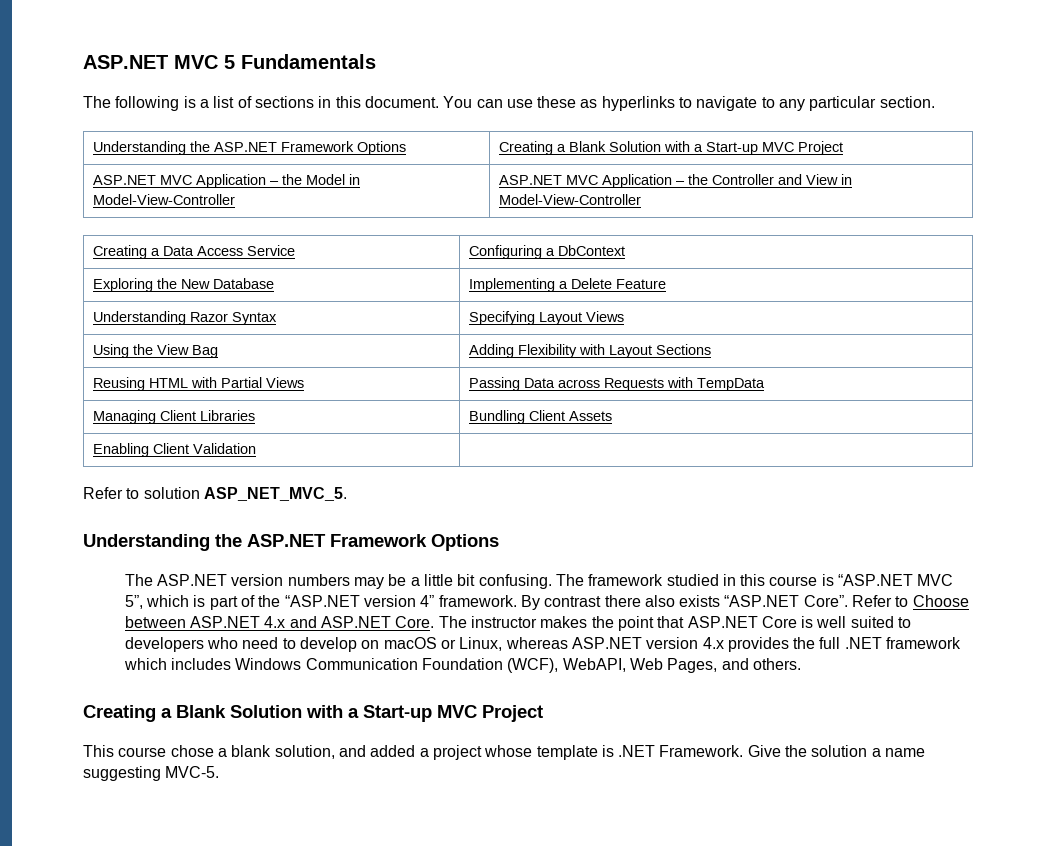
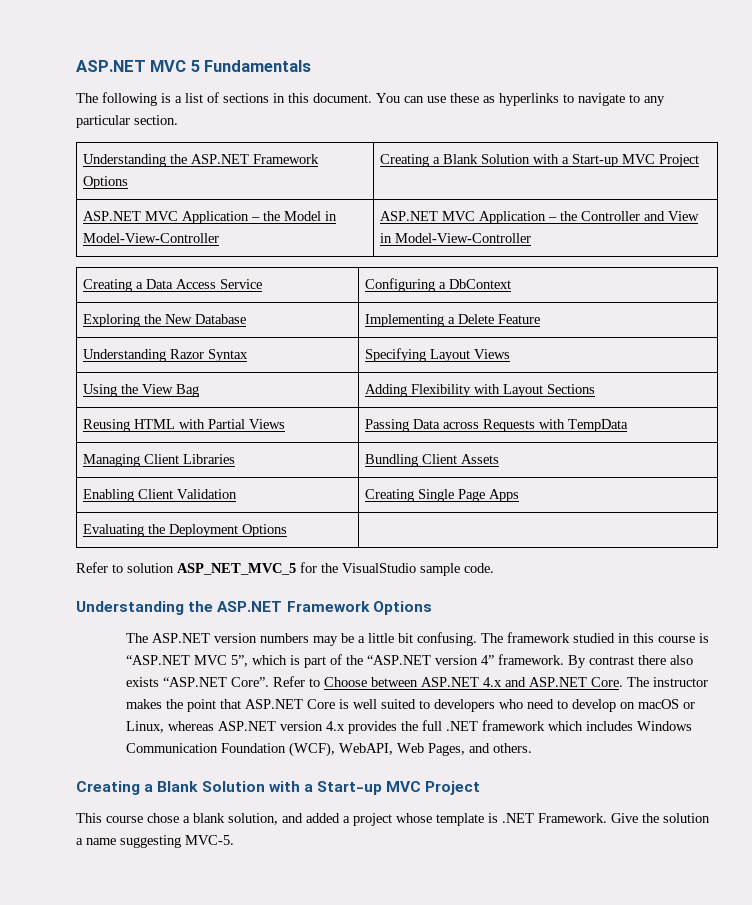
[83,487,347,501] // Refer to solution ASP_NET_MVC_5. -> [365,489,520,502] [83,524,288,537] [76,562,494,576] Creating Single Page Apps // Evaluating the Deployment Options | // Refer to solution ASP_NET_MVC_5 for the VisualStudio sample code.

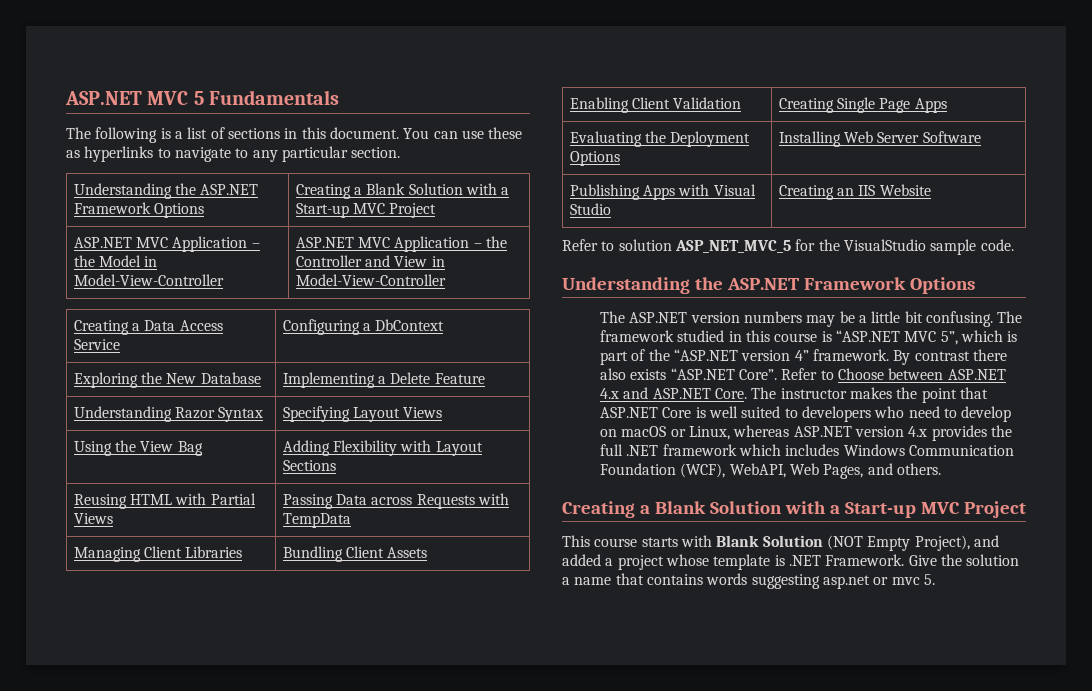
(288, 530) none -> [778,131,981,147] [569,184,756,200] [569,203,611,215] [778,184,931,200] Installing Web Server Software // Publishing Apps with Visual Studio | Creating an IIS Website
[147,813,278,825] chose a blank solution, -> [641,535,970,551] starts with Blank Solution (NOT Empty Project),
[120,835,234,848] suggesting MVC-5. -> [615,573,935,589] that contains words suggesting asp.net or mvc 5.

